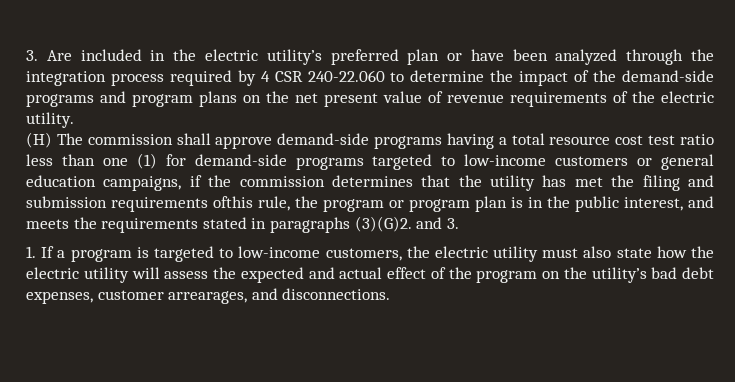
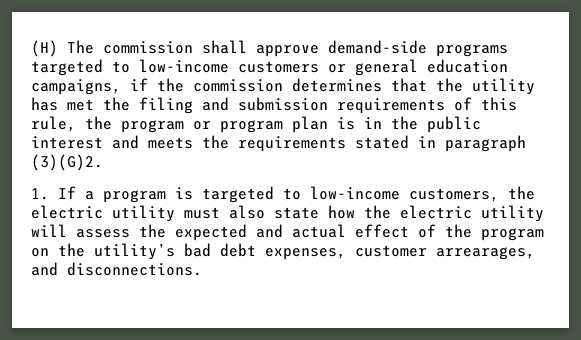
[26,49,715,65] [26,70,714,86] [26,91,714,107] [26,112,74,128] 3. Are included in the electric utility’s preferred plan or have been analyzed through the integration process required by 4 CSR 240-22.060 to determine the impact of the demand-side programs and program plans on the net present value of revenue requirements of the electric utility. // -> (31, 48) none
[446,133,714,149] [26,153,364,170] having a total resource cost test ratio less than one (1) for demand-side programs -> (508, 50) none
[213,196,253,208] ofthis -> [454,97,517,111] of this
[624,197,683,211] interest, -> [31,136,103,149] interest
[269,217,350,233] paragraphs -> [445,135,526,152] paragraph
[416,217,459,229] and 3. -> (103, 162) none

